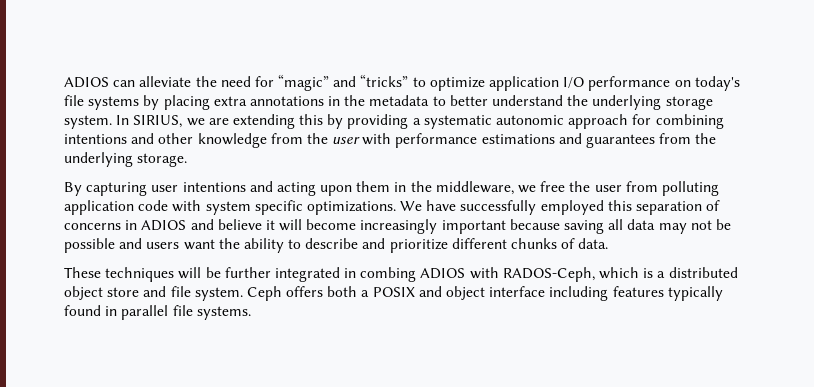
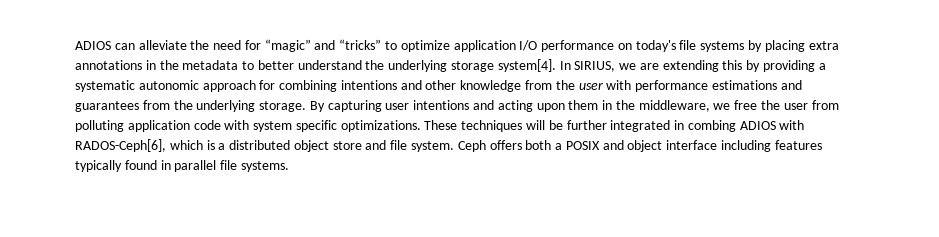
[64,115,112,129] system. -> [497,59,556,72] system[4].
(188, 160) // -> (307, 106) none
[400,200,721,215] [64,219,731,234] [64,238,609,253] We have successfully employed this separation of concerns in ADIOS and believe it will become increasingly important because saving all data may not be possible and users want the ability to describe and prioritize different chunks of data. // -> (421, 126) none
[502,267,595,282] RADOS-Ceph, -> [75,139,166,152] RADOS-Ceph[6],

